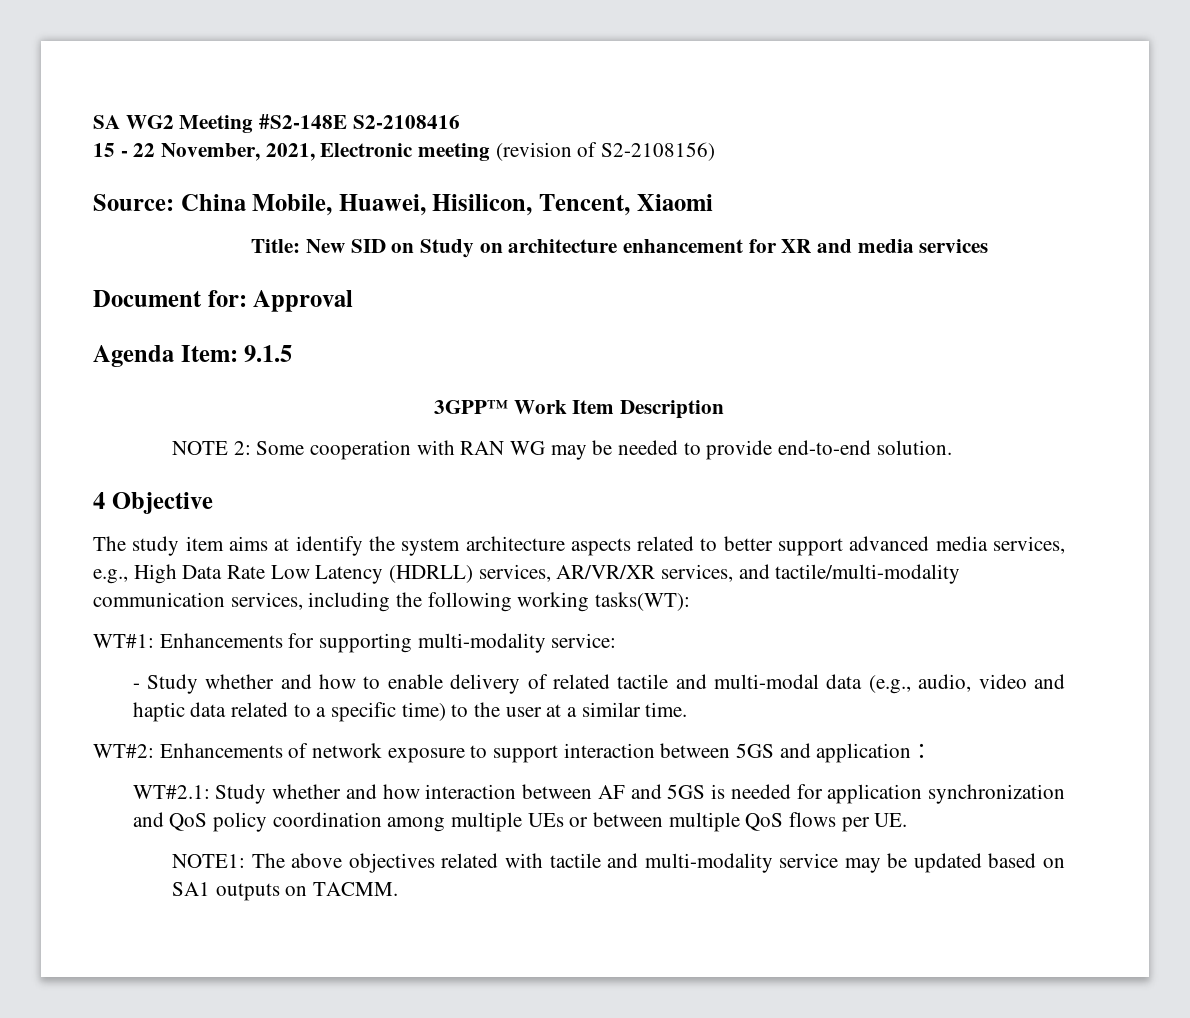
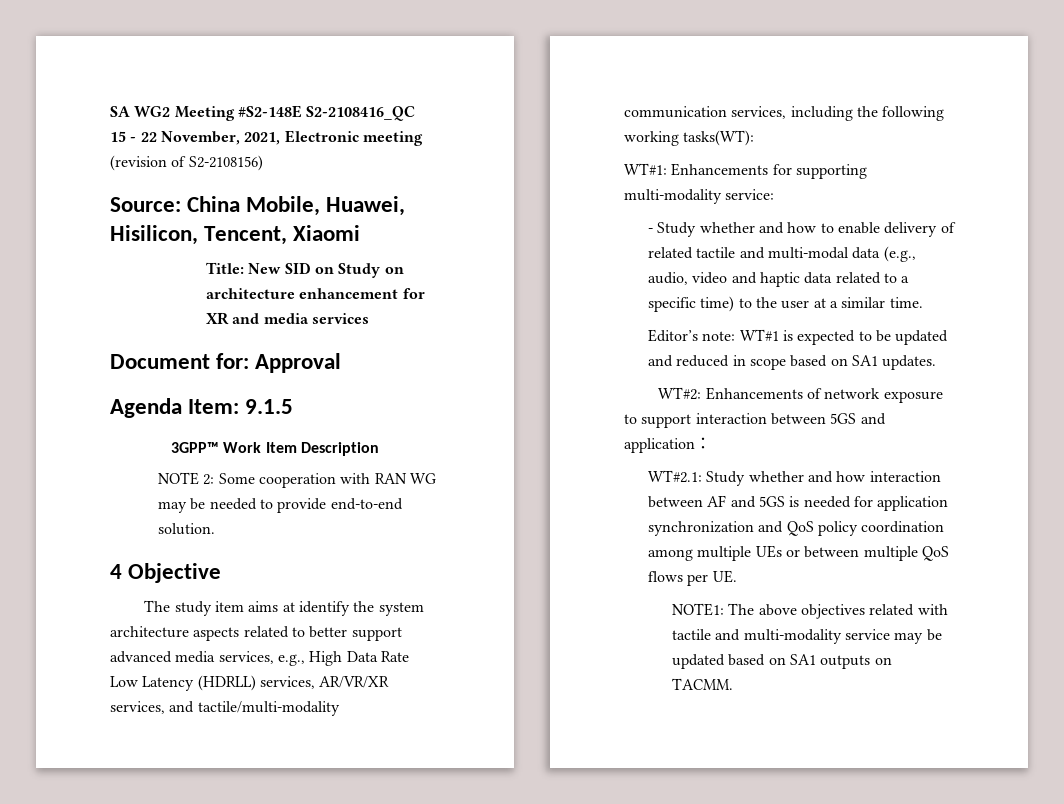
[352,115,460,129] S2-2108416 -> [306,106,416,121] S2-2108416_QC
(688, 709) none -> [648,329,949,345] [648,355,937,370] // Editor’s note: WT#1 is expected to be updated and reduced in scope based on SA1 updates.

